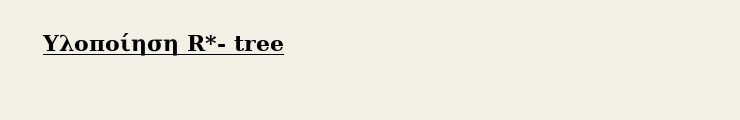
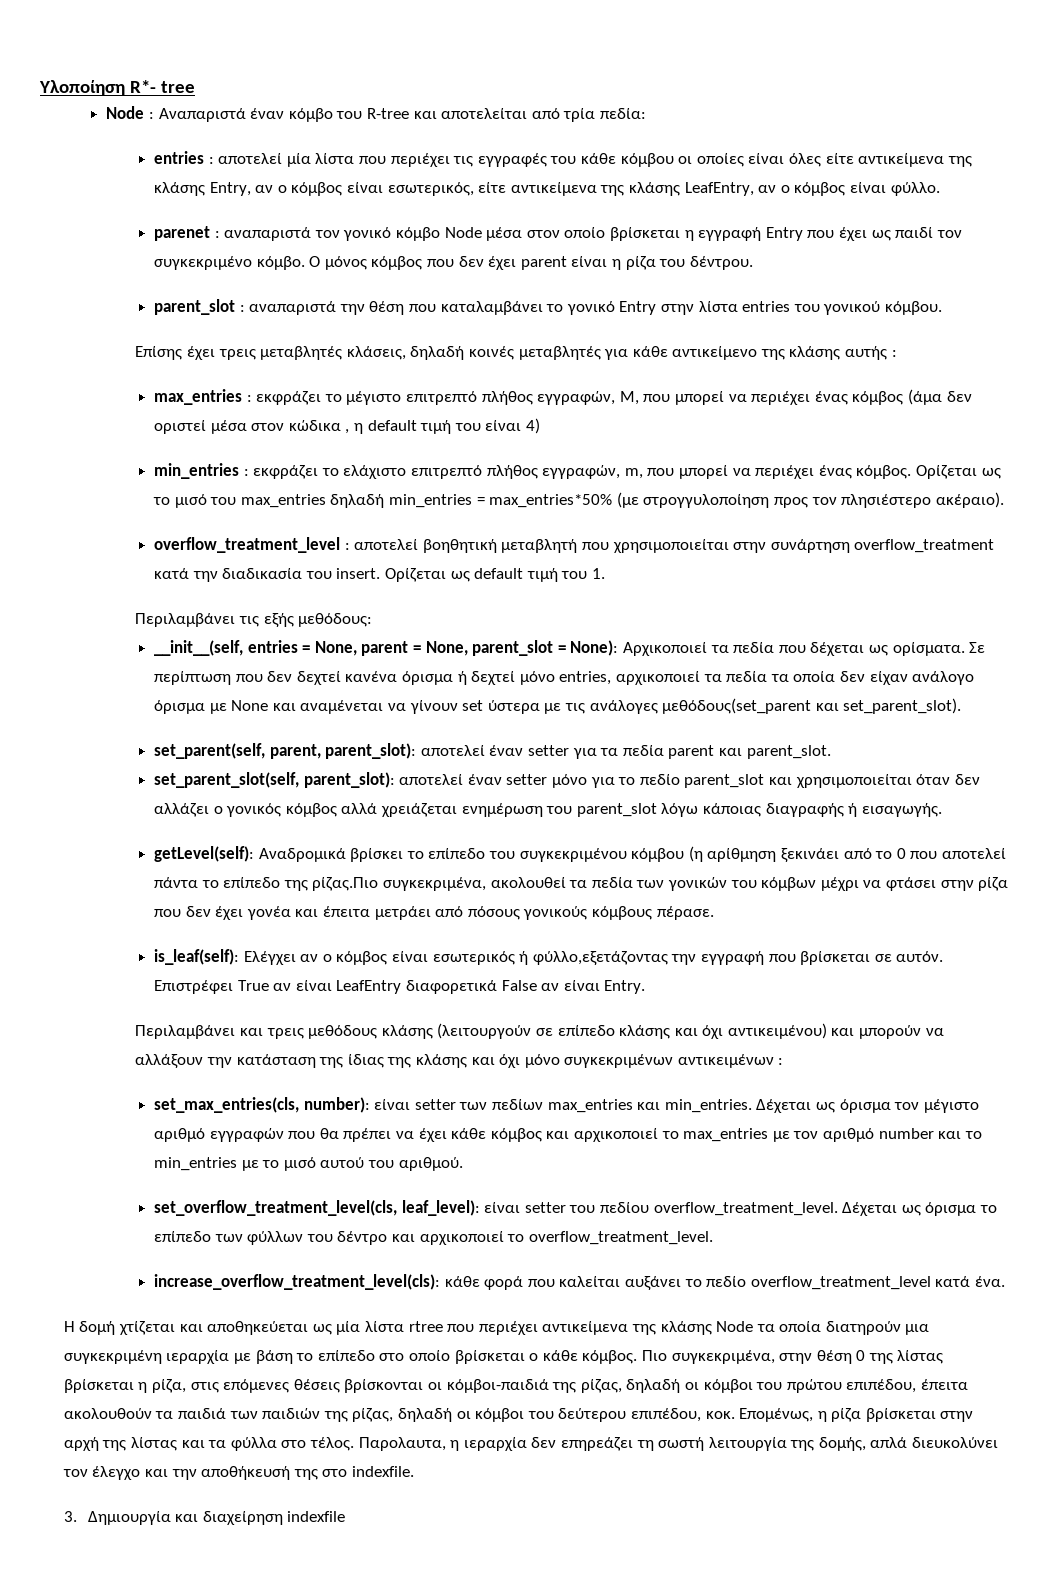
(284, 43) none -> [106,106,646,122] [154,151,972,167] [154,182,940,196] [154,226,962,241] [154,256,753,270] [154,299,942,315] [135,346,897,360] [154,389,972,405] [154,418,541,434] [154,463,1001,479] [153,492,1004,508] [154,537,995,553] [154,568,606,582] [135,613,373,628] [154,640,986,656] [154,671,975,685] [154,698,962,714] [154,743,831,759] [154,772,980,788] [154,803,942,817] [154,846,1006,863] [154,877,1009,891] [154,906,714,920] [154,949,944,966] [154,980,646,994] [135,1023,944,1039] [135,1054,784,1069] [154,1097,979,1113] [154,1128,982,1142] [154,1157,463,1171] [154,1200,998,1216] [154,1231,713,1245] [154,1274,1006,1291] [63,1321,930,1335] [63,1350,944,1364] [63,1379,968,1393] [63,1408,974,1422] [63,1437,999,1451] [62,1466,414,1480] [63,1511,346,1525] // Node : Αναπαριστά έναν κόμβο του R-tree και αποτελείται από τρία πεδία: // entries : αποτελεί μία λίστα που περιέχει τις εγγραφές του κάθε κόμβου οι οποίες είναι όλες είτε αντικείμενα της κλάσης Entry, αν ο κόμβος είναι εσωτερικός, είτε αντικείμενα της κλάσης LeafEntry, αν ο κόμβος είναι φύλλο. // parenet : αναπαριστά τον γονικό κόμβο Node μέσα στον οποίο βρίσκεται η εγγραφή Entry που έχει ως παιδί τον συγκεκριμένο κόμβο. Ο μόνος κόμβος που δεν έχει parent είναι η ρίζα του δέντρου. // parent_slot : αναπαριστά την θέση που καταλαμβάνει το γονικό Entry στην λίστα entries του γονικού κόμβου. // Επίσης έχει τρεις μεταβλητές κλάσεις, δηλαδή κοινές μεταβλητές για κάθε αντικείμενο της κλάσης αυτής : // max_entries : εκφράζει το μέγιστο επιτρεπτό πλήθος εγγραφών, M, που μπορεί να περιέχει ένας κόμβος (άμα δεν οριστεί μέσα στον κώδικα , η default τιμή του είναι 4) // min_entries : εκφράζει το ελάχιστο επιτρεπτό πλήθος εγγραφών, m, που μπορεί να περιέχει ένας κόμβος. Ορίζεται ως το μισό του max_entries δηλαδή min_entries = max_entries*50% (με στρογγυλοποίηση προς τον πλησιέστερο ακέραιο). // overflow_treatment_level : αποτελεί βοηθητική μεταβλητή που χρησιμοποιείται στην συνάρτηση overflow_treatment κατά την διαδικασία του insert. Ορίζεται ως default τιμή του 1. // Περιλαμβάνει τις εξής μεθόδους: // __init__(self, entries = None, parent = None, parent_slot = None): Αρχικοποιεί τα πεδία που δέχεται ως ορίσματα. Σε περίπτωση που δεν δεχτεί κανένα όρισμα ή δεχτεί μόνο entries, αρχικοποιεί τα πεδία τα οποία δεν είχαν ανάλογο όρισμα με None και αναμένεται να γίνουν set ύστερα με τις ανάλογες μεθόδους(set_parent και set_parent_slot). // set_parent(self, parent, parent_slot): αποτελεί έναν setter για τα πεδία parent και parent_slot. // set_parent_slot(self, parent_slot): αποτελεί έναν setter μόνο για το πεδίο parent_slot και χρησιμοποιείται όταν δεν αλλάζει ο γονικός κόμβος αλλά χρειάζεται ενημέρωση του parent_slot λόγω κάποιας διαγραφής ή εισαγωγής. // getLevel(self): Αναδρομικά βρίσκει το επίπεδο του συγκεκριμένου κόμβου (η αρίθμηση ξεκινάει από το 0 που αποτελεί πάντα το επίπεδο της ρίζας.Πιο συγκεκριμένα, ακολουθεί τα πεδία των γονικών του κόμβων μέχρι να φτάσει στην ρίζα που δεν έχει γονέα και έπειτα μετράει από πόσους γονικούς κόμβους πέρασε. // is_leaf(self): Ελέγχει αν ο κόμβος είναι εσωτερικός ή φύλλο,εξετάζοντας την εγγραφή που βρίσκεται σε αυτόν. Επιστρέφει True αν είναι LeafEntry διαφορετικά False αν είναι Entry. // Περιλαμβάνει και τρεις μεθόδους κλάσης (λειτουργούν σε επίπεδο κλάσης και όχι αντικειμένου) και μπορούν να αλλάξουν την κατάσταση της ίδιας της κλάσης και όχι μόνο συγκεκριμένων αντικειμένων : // set_max_entries(cls, number): είναι setter των πεδίων max_entries και min_entries. Δέχεται ως όρισμα τον μέγιστο αριθμό εγγραφών που θα πρέπει να έχει κάθε κόμβος και αρχικοποιεί το max_entries με τον αριθμό number και το min_entries με το μισό αυτού του αριθμού. // set_overflow_treatment_level(cls, leaf_level): είναι setter του πεδίου overflow_treatment_level. Δέχεται ως όρισμα το επίπεδο των φύλλων του δέντρο και αρχικοποιεί το overflow_treatment_level. // increase_overflow_treatment_level(cls): κάθε φορά που καλείται αυξάνει το πεδίο overflow_treatment_level κατά ένα. // H δομή χτίζεται και αποθηκεύεται ως μία λίστα rtree που περιέχει αντικείμενα της κλάσης Node τα οποία διατηρούν μια συγκεκριμένη ιεραρχία με βάση το επίπεδο στο οποίο βρίσκεται ο κάθε κόμβος. Πιο συγκεκριμένα, στην θέση 0 της λίστας βρίσκεται η ρίζα, στις επόμενες θέσεις βρίσκονται οι κόμβοι-παιδιά της ρίζας, δηλαδή οι κόμβοι του πρώτου επιπέδου, έπειτα ακολουθούν τα παιδιά των παιδιών της ρίζας, δηλαδή οι κόμβοι του δεύτερου επιπέδου, κοκ. Επομένως, η ρίζα βρίσκεται στην αρχή της λίστας και τα φύλλα στο τέλος. Παρολαυτα, η ιεραρχία δεν επηρεάζει τη σωστή λειτουργία της δομής, απλά διευκολύνει τον έλεγχο και την αποθήκευσή της στο indexfile. // 3. Δημιουργία και διαχείρηση indexfile

